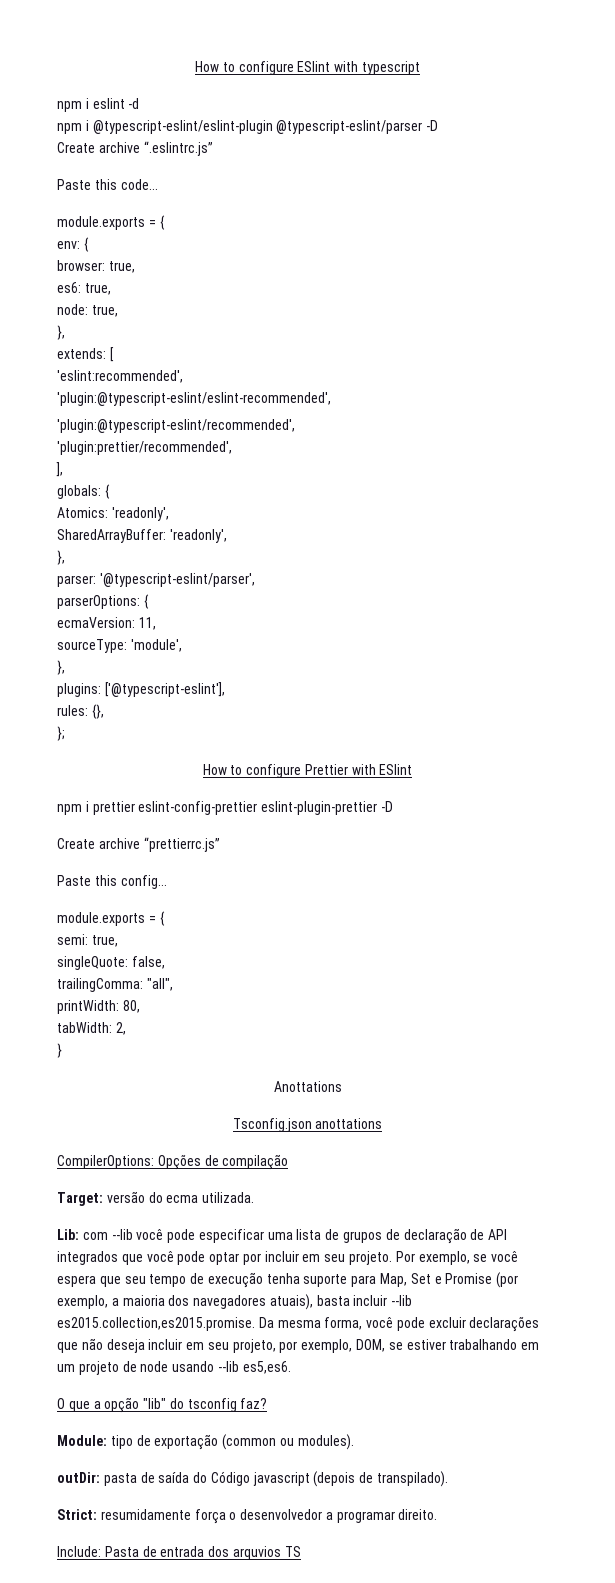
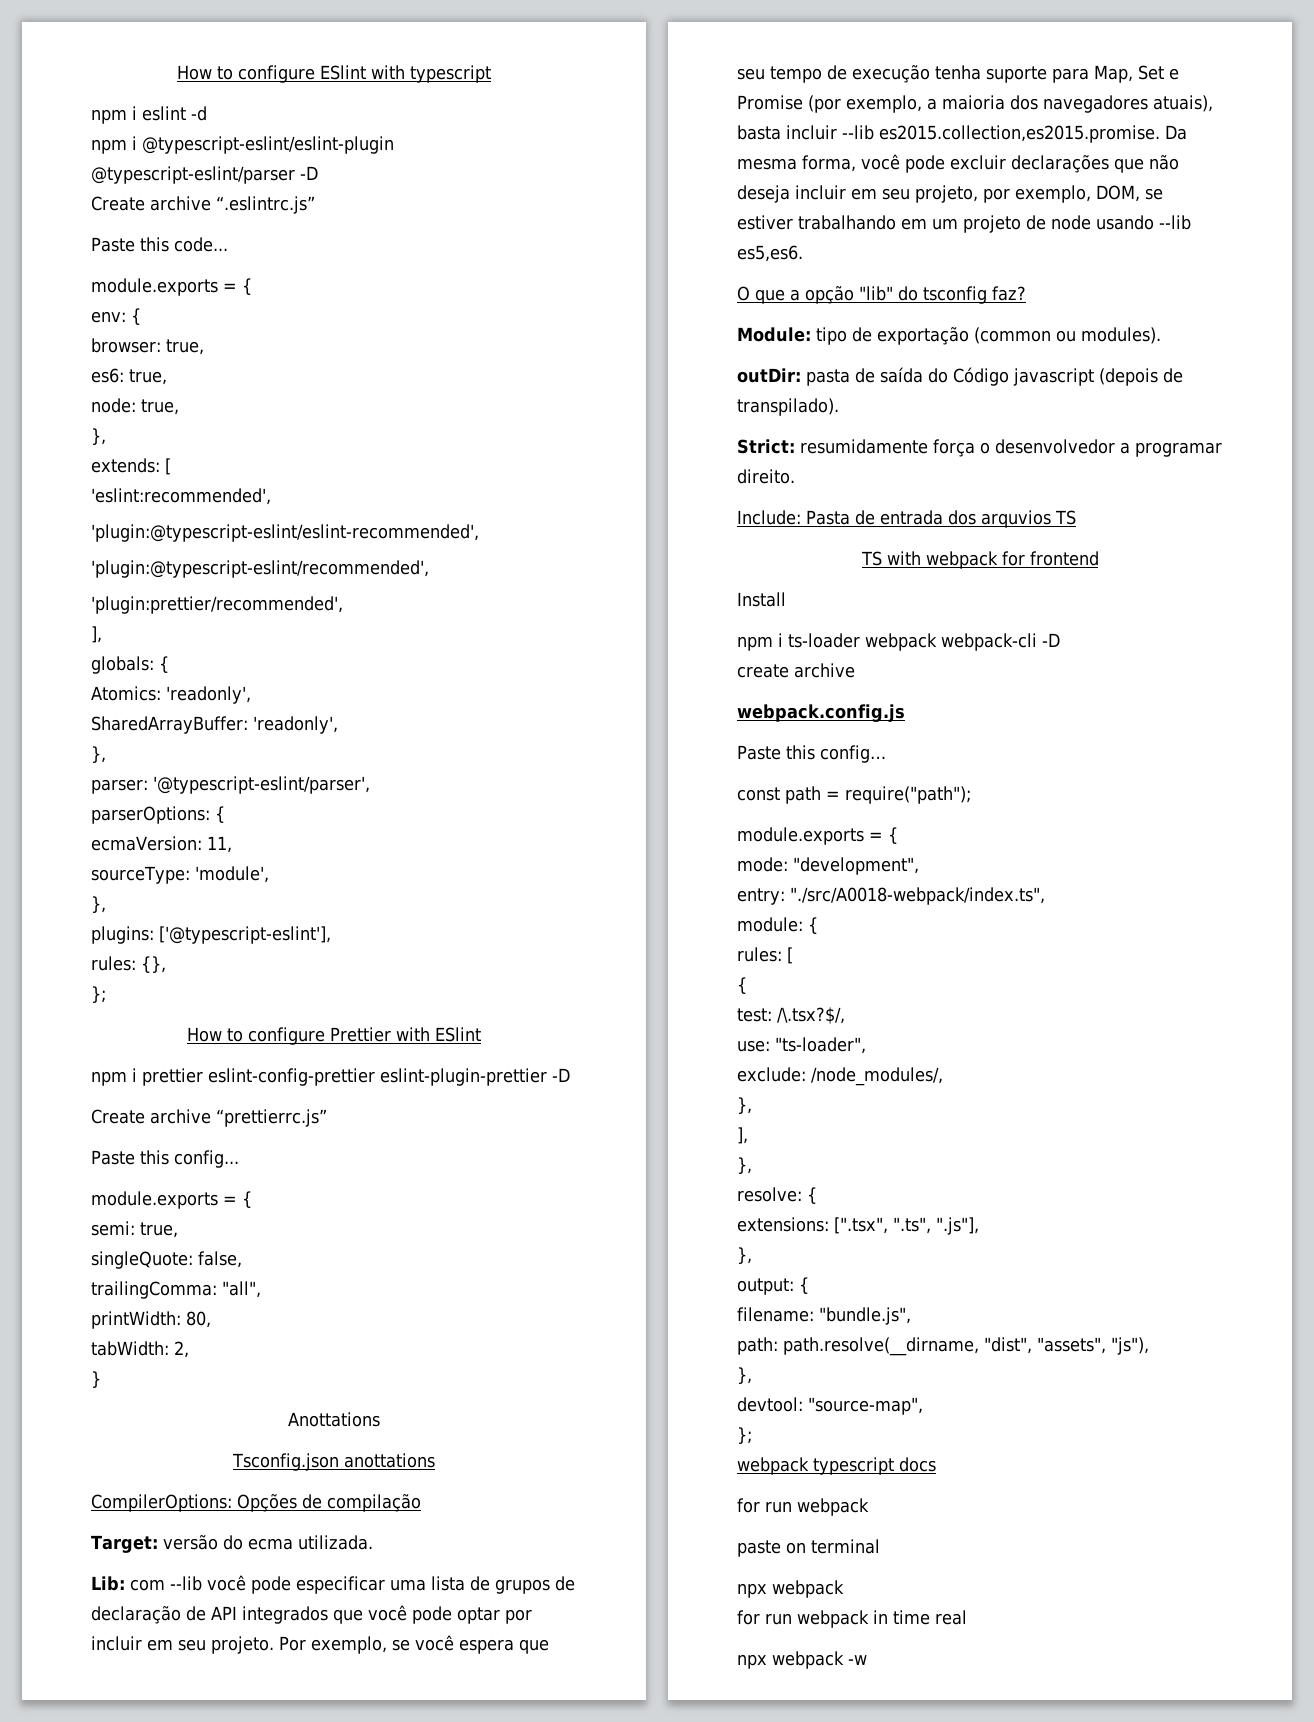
(301, 1551) none -> [860,551,1099,569] [737,592,786,607] [737,633,1060,651] [737,663,855,678] [737,704,905,722] [737,745,886,763] [737,786,971,804] [737,827,898,845] [737,857,919,875] [737,887,1045,905] [737,917,818,934] [737,947,793,964] [737,977,747,994] [737,1007,845,1024] [737,1037,866,1054] [737,1067,943,1086] [737,1097,752,1114] [737,1127,748,1144] [737,1157,752,1174] [737,1187,817,1204] [737,1217,979,1235] [737,1247,752,1264] [737,1277,809,1295] [737,1307,911,1325] [737,1337,1149,1356] [737,1367,752,1384] [737,1397,923,1415] [737,1427,752,1444] [737,1457,936,1475] [737,1498,869,1516] [737,1539,880,1557] [737,1580,844,1598] [737,1610,967,1628] [737,1651,867,1669] // TS with webpack for frontend // Install // npm i ts-loader webpack webpack-cli -D // create archive // webpack.config.js // Paste this config… // const path = require("path"); // module.exports = { // mode: "development", // entry: "./src/A0018-webpack/index.ts", // module: { // rules: [ // { // test: /\.tsx?$/, // use: "ts-loader", // exclude: /node_modules/, // }, // ], // }, // resolve: { // extensions: [".tsx", ".ts", ".js"], // }, // output: { // filename: "bundle.js", // path: path.resolve(__dirname, "dist", "assets", "js"), // }, // devtool: "source-map", // }; // webpack typescript docs // for run webpack // paste on terminal // npx webpack // for run webpack in time real // npx webpack -w

